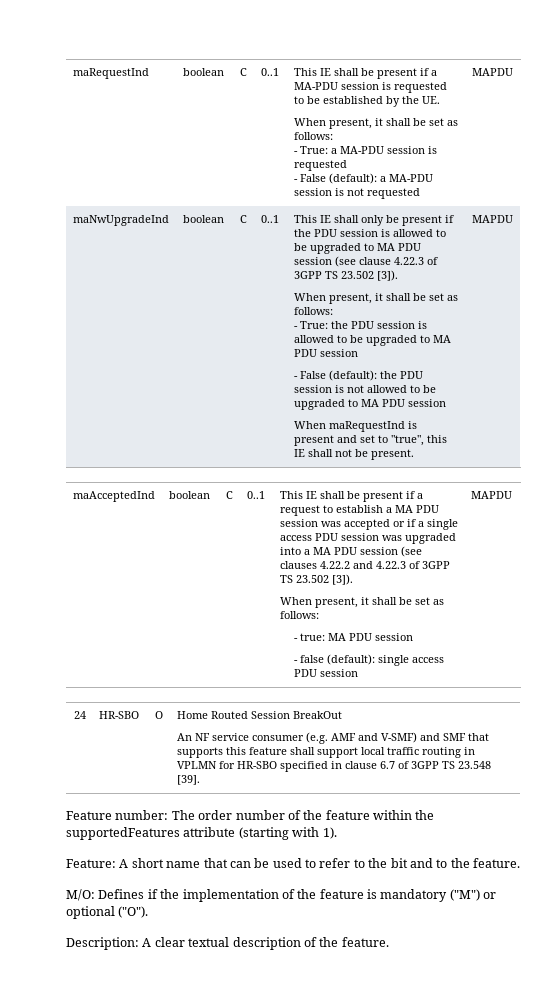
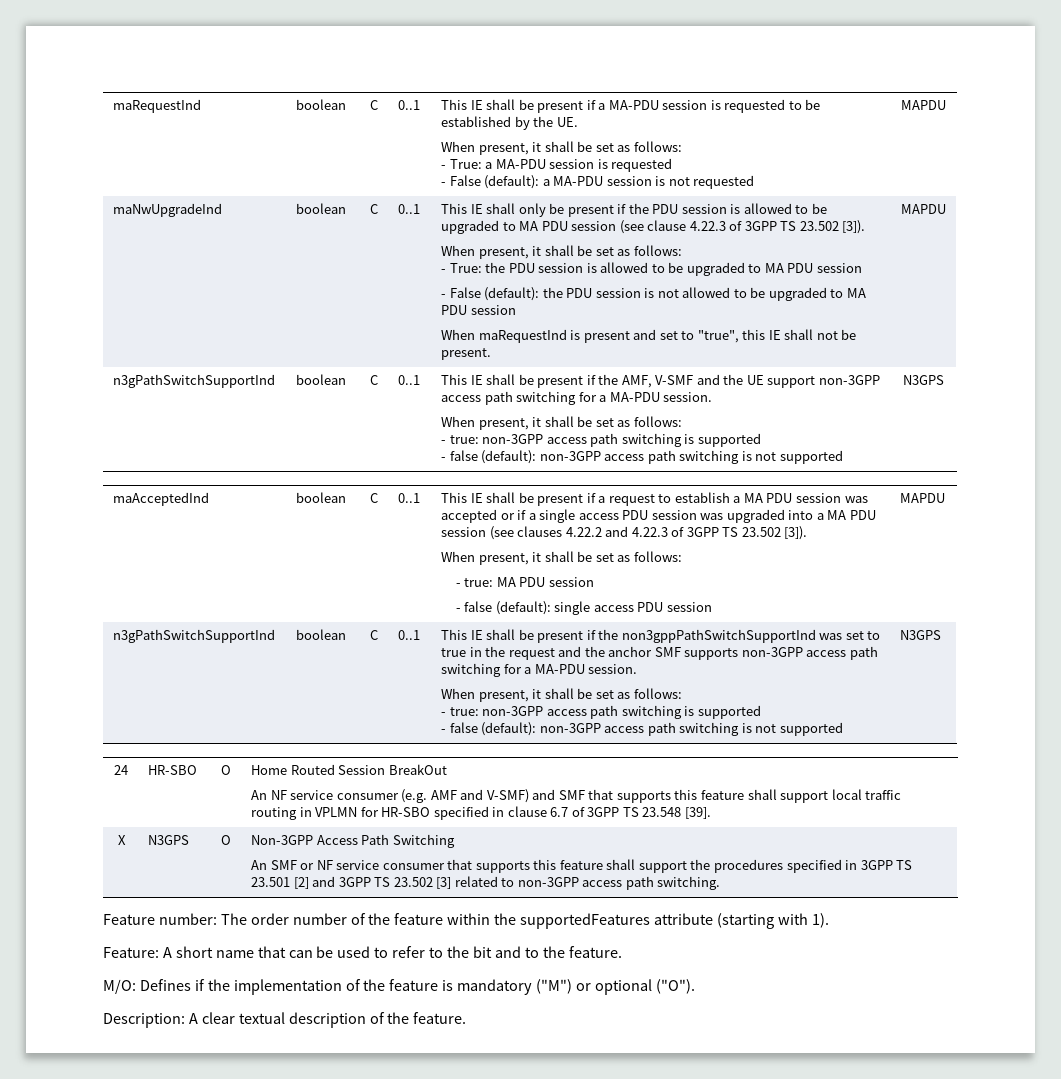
(513, 219) none -> [113,374,276,388] [296,374,347,385] [369,375,378,385] [398,375,421,385] [441,374,880,388] [441,391,713,405] [441,416,682,430] [441,433,761,447] [441,450,843,464] [903,375,944,385] // n3gPathSwitchSupportInd | boolean | C | 0..1 | This IE shall be present if the AMF, V-SMF and the UE support non-3GPP access path switching for a MA-PDU session. // When present, it shall be set as follows: // - true: non-3GPP access path switching is supported // - false (default): non-3GPP access path switching is not supported | N3GPS
(512, 495) none -> [113,629,276,643] [296,629,347,640] [369,630,378,640] [398,630,421,640] [441,629,881,643] [441,646,878,660] [441,663,638,677] [441,688,682,702] [441,705,761,719] [441,722,843,736] [900,630,942,640] // n3gPathSwitchSupportInd | boolean | C | 0..1 | This IE shall be present if the non3gppPathSwitchSupportInd was set to true in the request and the anchor SMF supports non-3GPP access path switching for a MA-PDU session. // When present, it shall be set as follows: // - true: non-3GPP access path switching is supported // - false (default): non-3GPP access path switching is not supported | N3GPS
(200, 780) none -> [117,835,126,845] [148,835,190,845] [220,835,231,845] [251,834,455,848] [251,859,913,873] [251,876,721,890] // X | N3GPS | O | Non-3GPP Access Path Switching // An SMF or NF service consumer that supports this feature shall support the procedures specified in 3GPP TS 23.501 [2] and 3GPP TS 23.502 [3] related to non-3GPP access path switching.

